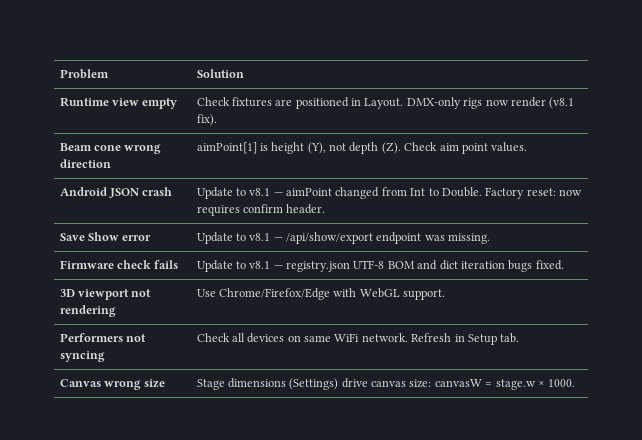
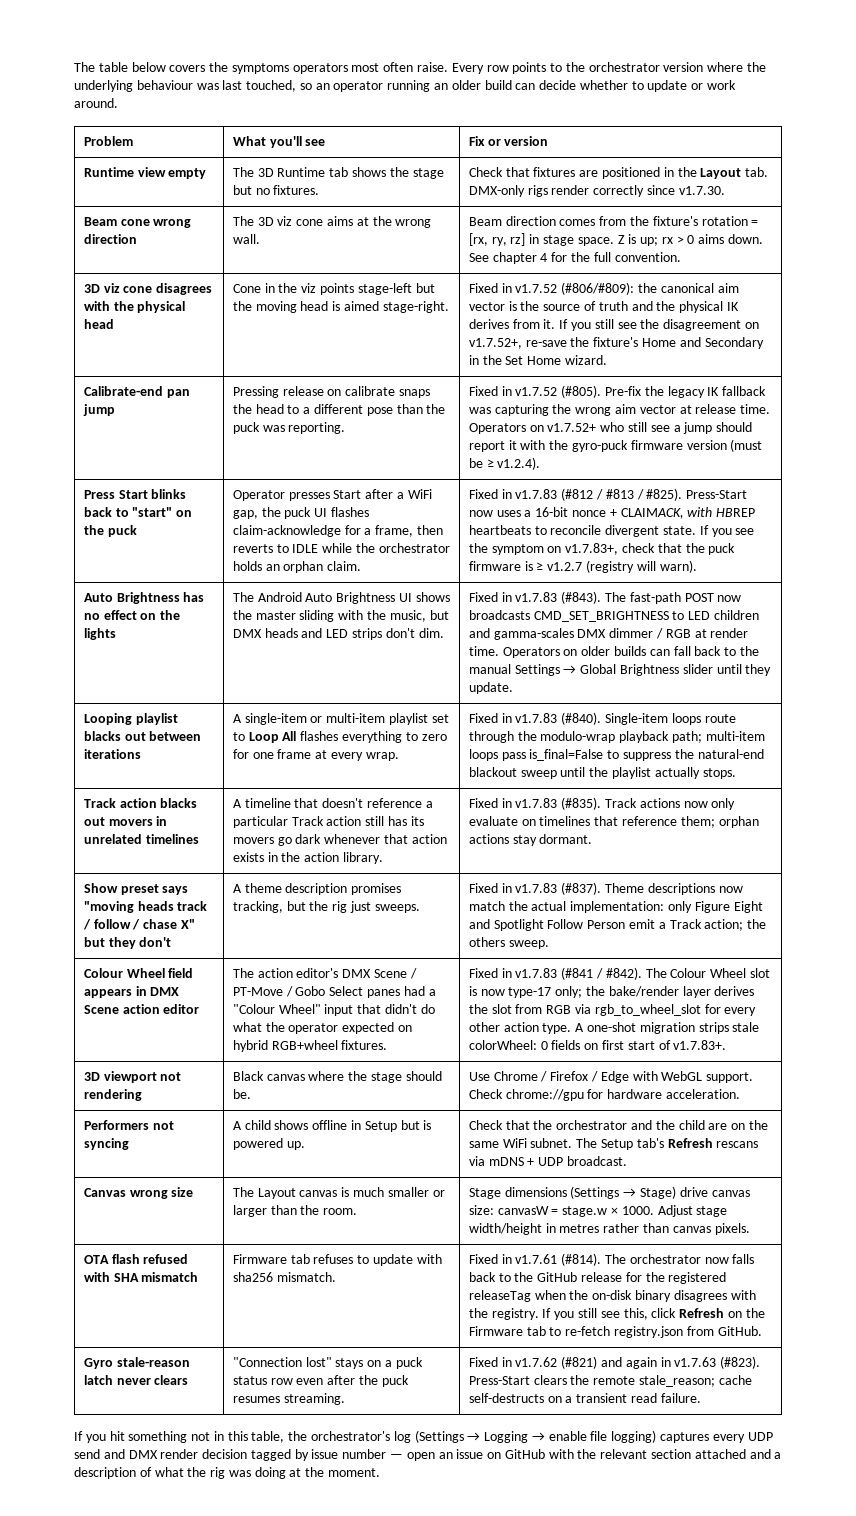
[59,69,109,79] [196,69,244,78] [59,97,178,109] [196,97,230,106] Problem | Solution // Runtime view empty | Check -> [74,62,767,74] [74,80,737,92] [74,98,118,108] [83,136,133,146] [232,136,326,148] [468,136,549,146] [83,167,207,179] [232,167,444,179] [232,185,320,195] [468,167,530,177] The table below covers the symptoms operators most often raise. Every row points to the orchestrator version where the underlying behaviour was last touched, so an operator running an older build can decide whether to update or work around. // Problem | What you'll see | Fix or version // Runtime view empty | The 3D Runtime tab shows the stage but no fixtures. | Check that
[364,97,575,109] [196,114,217,126] [59,143,162,154] [59,159,111,168] [196,142,528,154] [59,187,173,198] [196,187,583,199] [196,204,326,216] [59,232,152,241] [196,232,491,244] [59,260,179,269] [196,260,564,272] [59,289,152,300] [59,305,116,317] [196,288,446,300] [59,333,146,342] [59,351,105,362] [196,333,520,345] [59,379,166,390] Layout. DMX-only rigs now render (v8.1 fix). // Beam cone wrong direction | aimPoint[1] is height (Y), not depth (Z). Check aim point values. // Android JSON crash | Update to v8.1 — aimPoint changed from Int to Double. Factory reset: now requires confirm header. // Save Show error | Update to v8.1 — /api/show/export endpoint was missing. // Firmware check fails | Update to v8.1 — registry.json UTF-8 BOM and dict iteration bugs fixed. // 3D viewport not rendering | Use Chrome/Firefox/Edge with WebGL support. // Performers not syncing | Check all devices on same WiFi network. Refresh in Setup tab. // Canvas wrong size -> [677,167,769,179] [468,185,725,197] [83,217,192,228] [83,234,137,244] [232,216,432,228] [232,234,260,244] [468,216,759,226] [468,233,764,246] [468,252,681,264] [83,283,213,295] [83,301,186,313] [83,319,114,329] [232,283,435,295] [232,301,449,313] [468,282,739,295] [468,301,739,313] [468,319,759,331] [468,337,764,349] [468,355,608,365] [83,386,190,398] [82,404,115,416] [232,386,431,398] [232,404,446,416] [232,422,346,434] [468,385,767,398] [468,404,771,416] [468,422,753,434] [468,439,763,452] [468,457,541,470] [83,489,187,499] [83,507,193,517] [83,525,137,537] [232,489,432,501] [232,507,370,519] [232,525,444,537] [232,543,450,553] [232,561,362,573] [468,488,748,501] [468,507,756,519] [468,525,755,537] [468,543,736,555] [468,560,697,573] [83,592,205,604] [83,610,181,620] [83,628,116,640] [232,592,450,604] [232,610,449,622] [232,628,444,640] [468,591,742,604] [468,610,760,622] [468,628,749,640] [468,646,759,658] [468,664,772,676] [468,682,513,694] [83,713,178,725] [83,731,202,741] [83,749,141,759] [232,713,449,725] [232,731,447,743] [232,749,399,761] [468,712,736,725] [468,731,765,743] [468,749,764,761] [468,767,736,779] [83,798,198,808] [83,816,168,826] [83,834,199,844] [232,798,433,808] [232,816,424,828] [232,834,447,846] [232,852,384,864] [468,797,736,810] [468,816,759,828] [468,834,593,846] [83,883,189,895] [83,901,208,913] [82,919,196,930] [83,937,172,949] [232,883,402,895] [232,901,420,913] [468,882,743,895] [468,901,763,913] [468,919,767,931] [468,937,549,949] [83,968,194,978] [83,986,180,998] [83,1004,200,1014] [232,968,417,979] [232,986,436,998] [232,1004,435,1016] [232,1022,413,1034] [232,1040,388,1052] [468,967,770,980] [468,986,755,998] [468,1004,757,1016] [468,1022,760,1034] [468,1040,727,1050] [83,1071,182,1083] [83,1089,142,1101] [232,1071,442,1083] [232,1089,251,1099] [468,1071,754,1083] [468,1089,741,1101] [83,1120,174,1130] [83,1138,129,1150] [232,1120,432,1132] [232,1138,305,1150] [468,1120,768,1130] [468,1138,759,1150] [468,1156,628,1166] [83,1187,194,1199] [232,1187,445,1199] [232,1205,358,1217] the Layout tab. DMX-only rigs render correctly since v1.7.30. // Beam cone wrong direction | The 3D viz cone aims at the wrong wall. | Beam direction comes from the fixture's rotation = [rx, ry, rz] in stage space. Z is up; rx > 0 aims down. See chapter 4 for the full convention. // 3D viz cone disagrees with the physical head | Cone in the viz points stage-left but the moving head is aimed stage-right. | Fixed in v1.7.52 (#806/#809): the canonical aim vector is the source of truth and the physical IK derives from it. If you still see the disagreement on v1.7.52+, re-save the fixture's Home and Secondary in the Set Home wizard. // Calibrate-end pan jump | Pressing release on calibrate snaps the head to a different pose than the puck was reporting. | Fixed in v1.7.52 (#805). Pre-fix the legacy IK fallback was capturing the wrong aim vector at release time. Operators on v1.7.52+ who still see a jump should report it with the gyro-puck firmware version (must be ≥ v1.2.4). // Press Start blinks back to "start" on the puck | Operator presses Start after a WiFi gap, the puck UI flashes claim-acknowledge for a frame, then reverts to IDLE while the orchestrator holds an orphan claim. | Fixed in v1.7.83 (#812 / #813 / #825). Press-Start now uses a 16-bit nonce + CLAIMACK, with HBREP heartbeats to reconcile divergent state. If you see the symptom on v1.7.83+, check that the puck firmware is ≥ v1.2.7 (registry will warn). // Auto Brightness has no effect on the lights | The Android Auto Brightness UI shows the master sliding with the music, but DMX heads and LED strips don't dim. | Fixed in v1.7.83 (#843). The fast-path POST now broadcasts CMD_SET_BRIGHTNESS to LED children and gamma-scales DMX dimmer / RGB at render time. Operators on older builds can fall back to the manual Settings → Global Brightness slider until they update. // Looping playlist blacks out between iterations | A single-item or multi-item playlist set to Loop All flashes everything to zero for one frame at every wrap. | Fixed in v1.7.83 (#840). Single-item loops route through the modulo-wrap playback path; multi-item loops pass is_final=False to suppress the natural-end blackout sweep until the playlist actually stops. // Track action blacks out movers in unrelated timelines | A timeline that doesn't reference a particular Track action still has its movers go dark whenever that action exists in the action library. | Fixed in v1.7.83 (#835). Track actions now only evaluate on timelines that reference them; orphan actions stay dormant. // Show preset says "moving heads track / follow / chase X" but they don't | A theme description promises tracking, but the rig just sweeps. | Fixed in v1.7.83 (#837). Theme descriptions now match the actual implementation: only Figure Eight and Spotlight Follow Person emit a Track action; the others sweep. // Colour Wheel field appears in DMX Scene action editor | The action editor's DMX Scene / PT-Move / Gobo Select panes had a "Colour Wheel" input that didn't do what the operator expected on hybrid RGB+wheel fixtures. | Fixed in v1.7.83 (#841 / #842). The Colour Wheel slot is now type-17 only; the bake/render layer derives the slot from RGB via rgb_to_wheel_slot for every other action type. A one-shot migration strips stale colorWheel: 0 fields on first start of v1.7.83+. // 3D viewport not rendering | Black canvas where the stage should be. | Use Chrome / Firefox / Edge with WebGL support. Check chrome://gpu for hardware acceleration. // Performers not syncing | A child shows offline in Setup but is powered up. | Check that the orchestrator and the child are on the same WiFi subnet. The Setup tab's Refresh rescans via mDNS + UDP broadcast. // Canvas wrong size | The Layout canvas is much smaller or larger than the room.
[289,378,339,390] (Settings) -> [570,1186,677,1199] (Settings → Stage)
(576, 383) none -> [657,1205,728,1217] [468,1223,750,1235] [83,1254,189,1264] [83,1272,199,1282] [232,1254,442,1266] [232,1272,336,1282] [468,1253,755,1266] [468,1272,727,1284] [468,1290,756,1302] [468,1308,765,1320] [468,1326,762,1338] [83,1357,190,1369] [83,1375,189,1385] [232,1357,423,1369] [232,1375,409,1387] [232,1393,345,1405] [468,1356,761,1369] [468,1375,752,1387] [468,1393,701,1403] [74,1430,773,1443] [74,1449,782,1461] [74,1467,381,1479] Adjust stage width/height in metres rather than canvas pixels. // OTA flash refused with SHA mismatch | Firmware tab refuses to update with sha256 mismatch. | Fixed in v1.7.61 (#814). The orchestrator now falls back to the GitHub release for the registered releaseTag when the on-disk binary disagrees with the registry. If you still see this, click Refresh on the Firmware tab to re-fetch registry.json from GitHub. // Gyro stale-reason latch never clears | "Connection lost" stays on a puck status row even after the puck resumes streaming. | Fixed in v1.7.62 (#821) and again in v1.7.63 (#823). Press-Start clears the remote stale_reason; cache self-destructs on a transient read failure. // If you hit something not in this table, the orchestrator's log (Settings → Logging → enable file logging) captures every UDP send and DMX render decision tagged by issue number — open an issue on GitHub with the relevant section attached and a description of what the rig was doing at the moment.

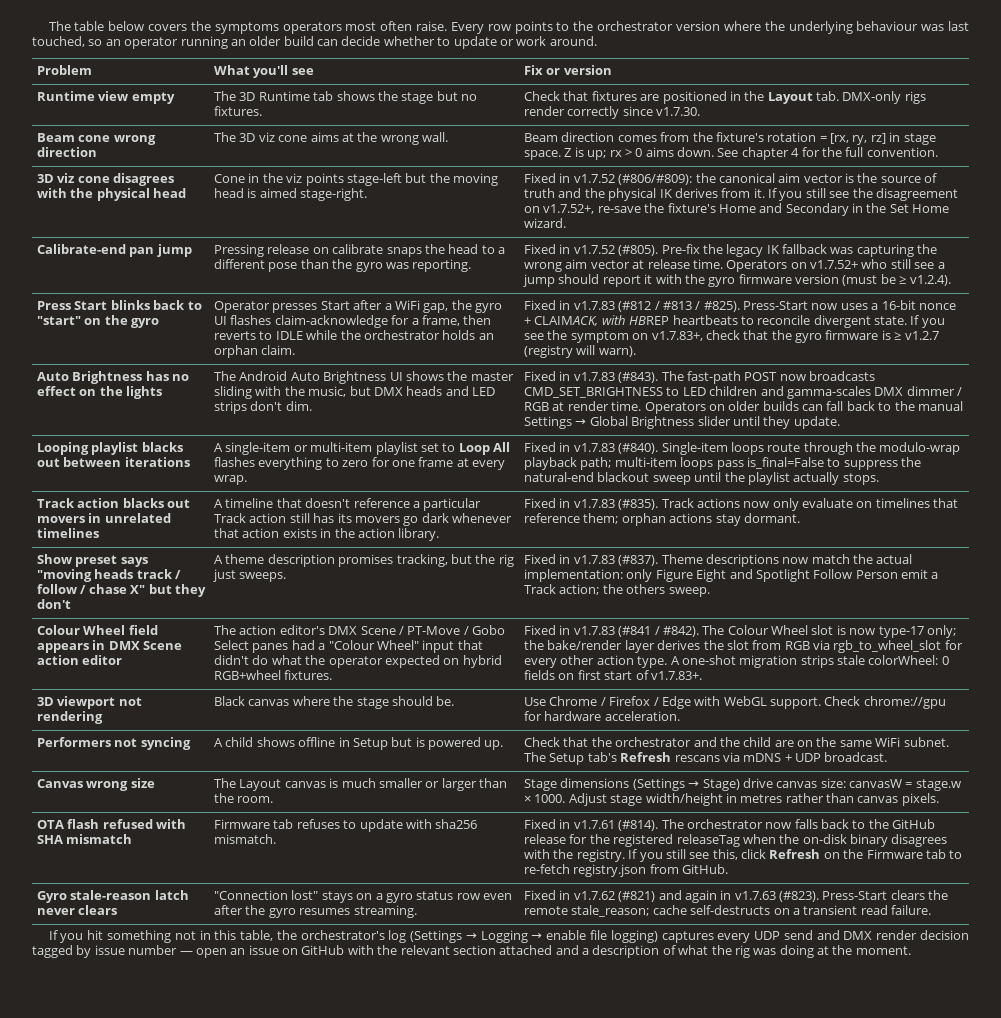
[232,422,260,434] puck -> [355,262,383,272] gyro
[572,440,629,452] gyro-puck -> [708,277,736,287] gyro
[107,525,137,537] puck -> [131,318,160,328] gyro
[284,507,312,519] puck -> [475,303,503,313] gyro
[708,543,736,555] puck -> [795,333,823,343] gyro
[395,1357,423,1369] puck -> [385,893,413,903] gyro
[381,1375,409,1387] puck -> [268,908,296,918] gyro

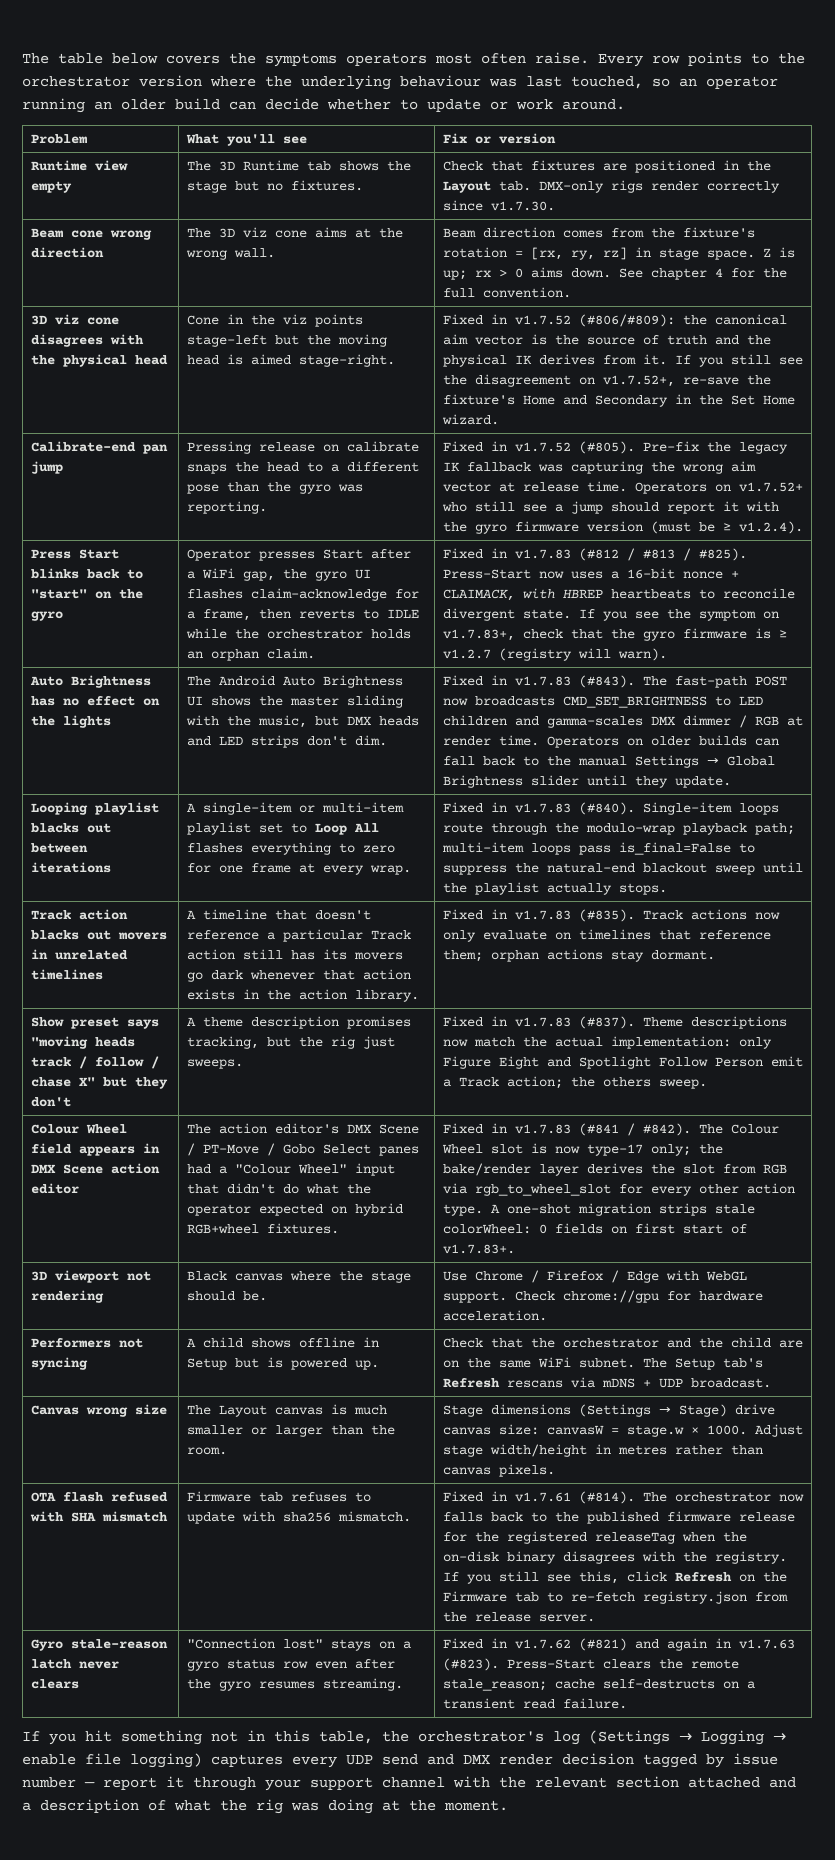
[892,819,936,829] GitHub -> [586,1511,731,1524] published firmware
[682,864,729,874] GitHub. -> [442,1612,595,1622] the release server.
[195,945,345,958] open an issue on GitHub -> [103,1776,445,1791] report it through your support channel

